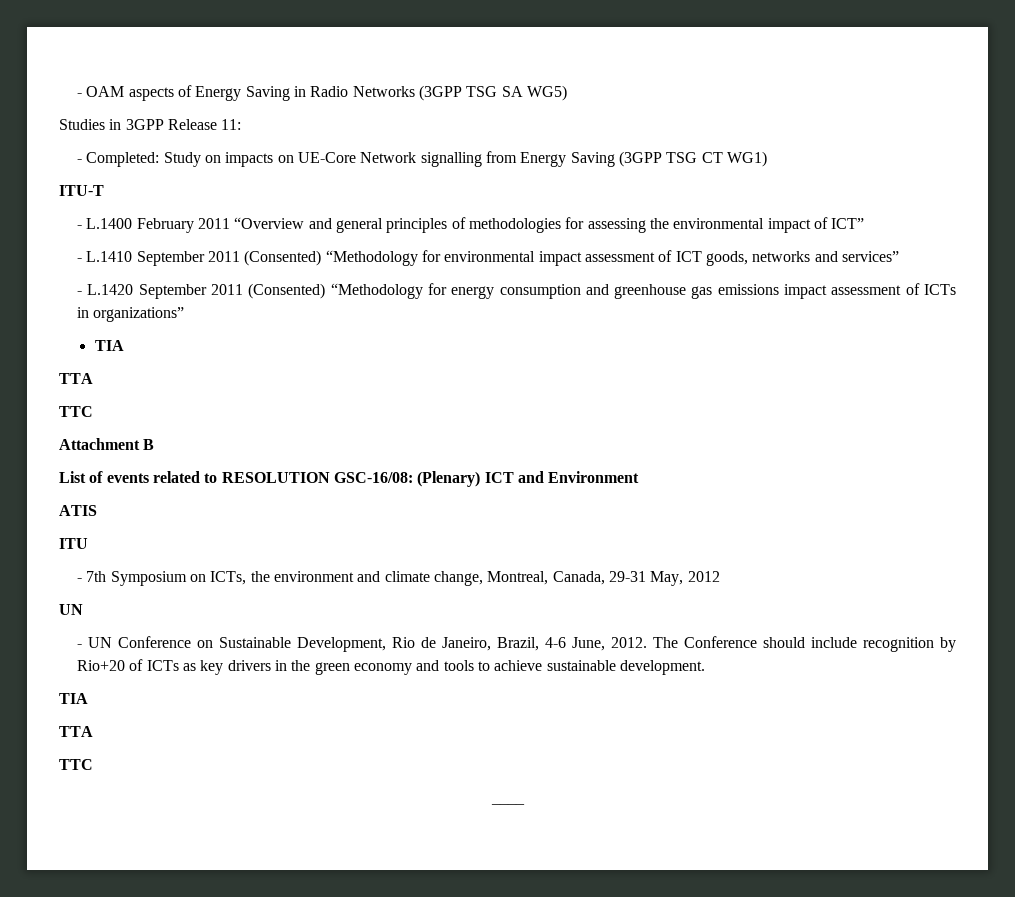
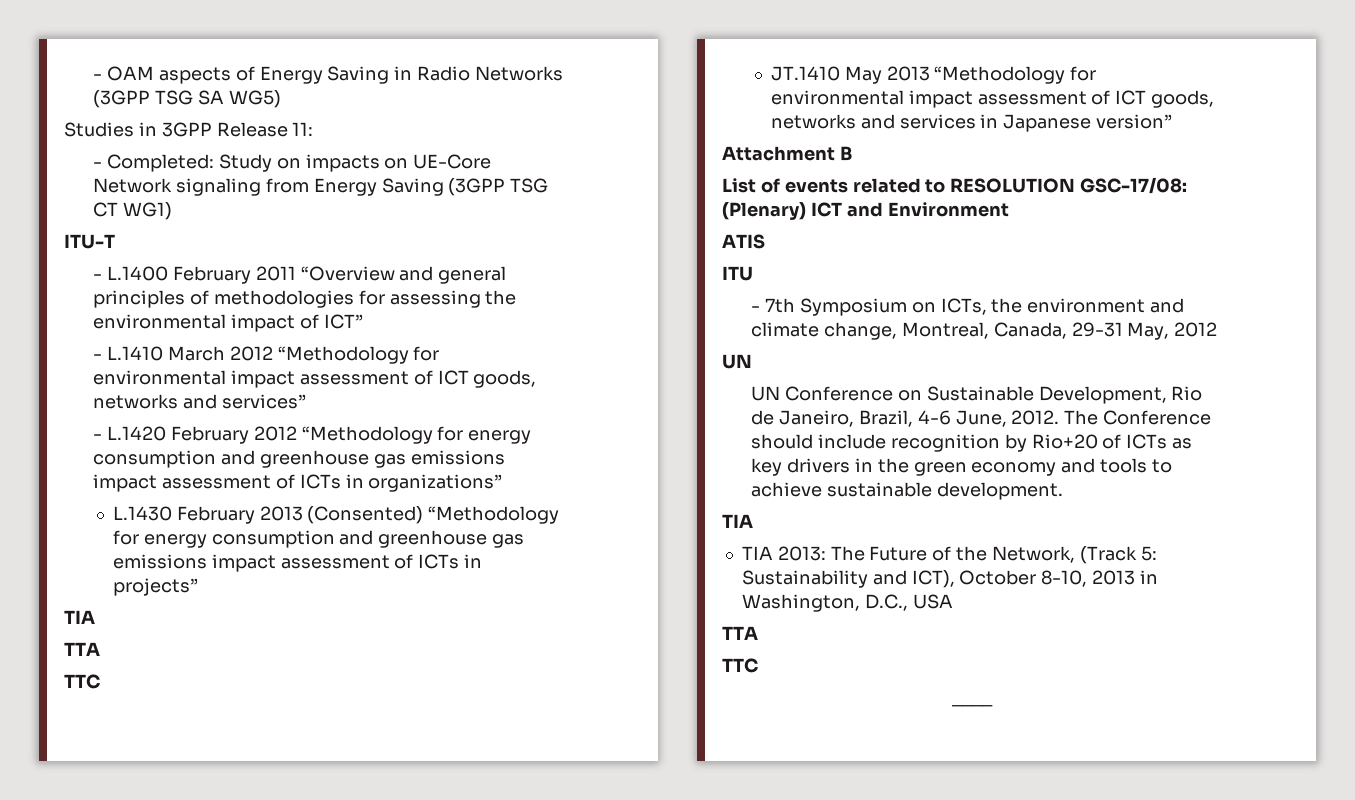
[420,152,482,167] signalling -> [175,178,261,196] signaling
[136,250,322,266] September 2011 (Consented) -> [167,346,273,361] March 2012
[138,283,326,299] September 2011 (Consented) -> [170,426,297,444] February 2012
[94,340,124,351] [59,373,93,384] [59,406,93,417] TIA // TTA // TTC -> [112,506,560,524] [112,530,525,548] [112,554,483,572] [112,578,198,596] [64,610,95,624] [64,642,100,656] [64,674,100,689] [770,66,1097,84] [770,90,1215,108] [770,114,1173,132] L.1430 February 2013 (Consented) “Methodology for energy consumption and greenhouse gas emissions impact assessment of ICTs in projects” // TIA // TTA // TTC // JT.1410 May 2013 “Methodology for environmental impact assessment of ICT goods, networks and services in Japanese version”
[333,472,413,483] GSC-16/08: -> [1080,177,1188,194] GSC-17/08:
[77,644,83,648] - -> (752, 361) none
(88, 698) none -> [741,546,1157,564] [741,570,1158,588] [741,594,953,612] // TIA 2013: The Future of the Network, (Track 5: Sustainability and ICT), October 8-10, 2013 in Washington, D.C., USA

